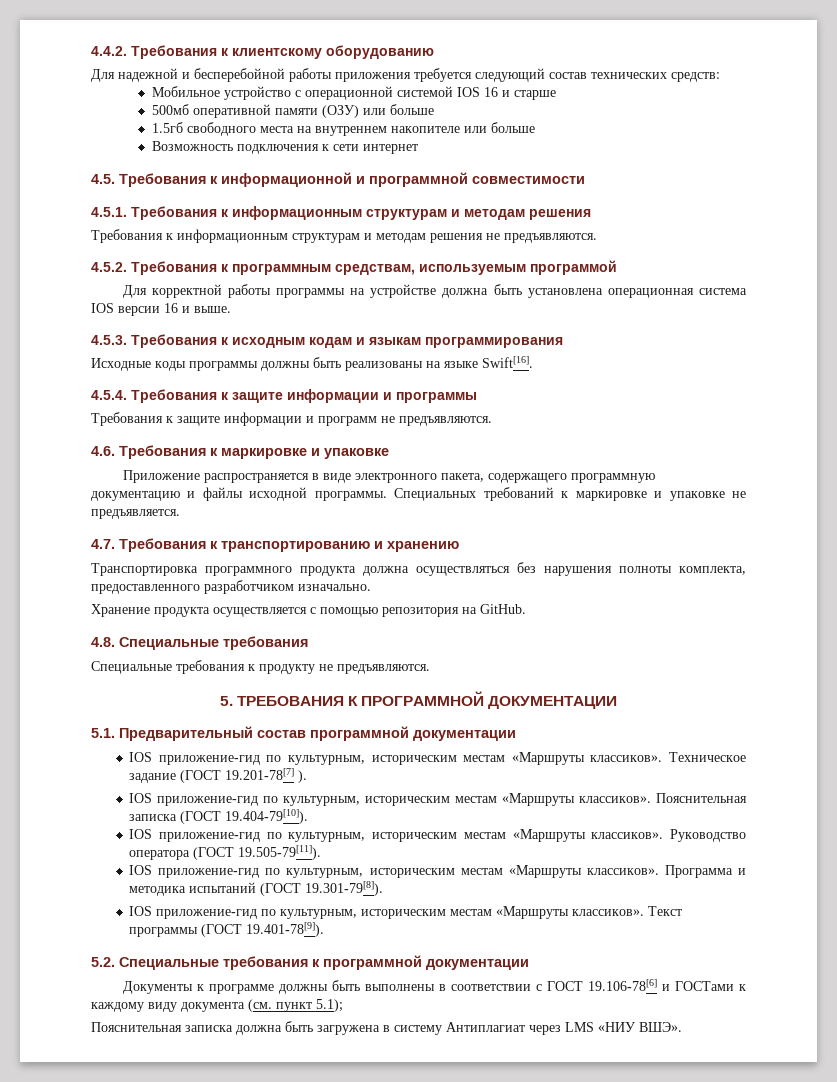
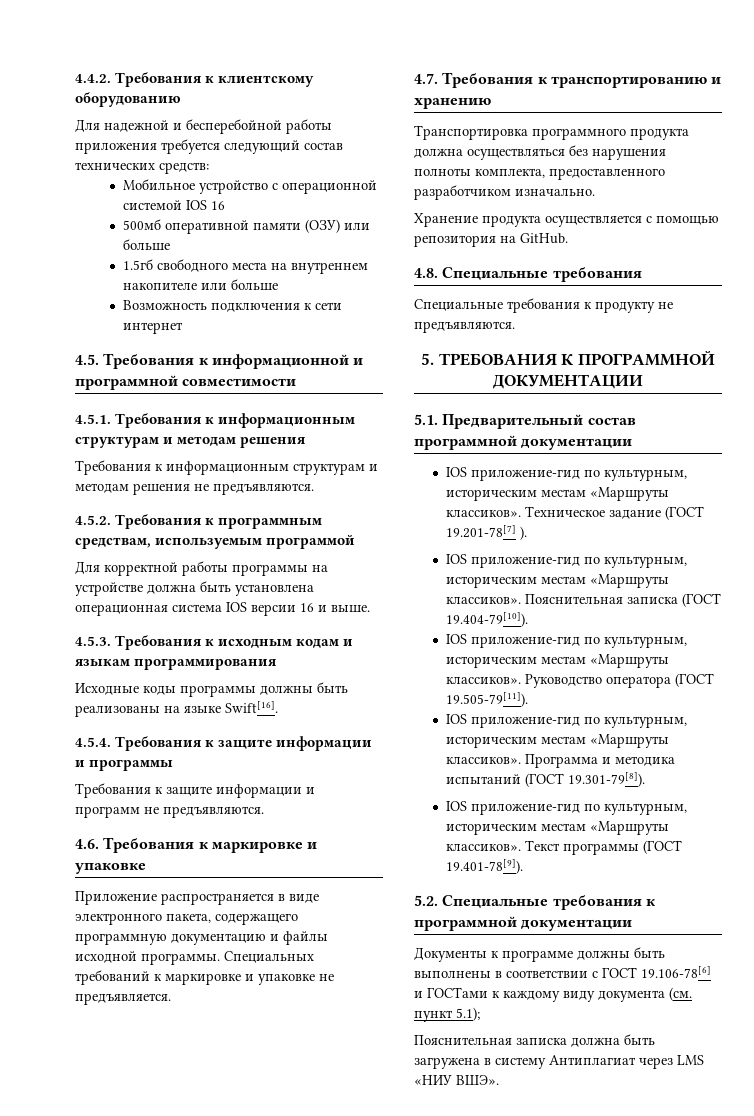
[502,90,557,100] и старше -> (226, 205) none

